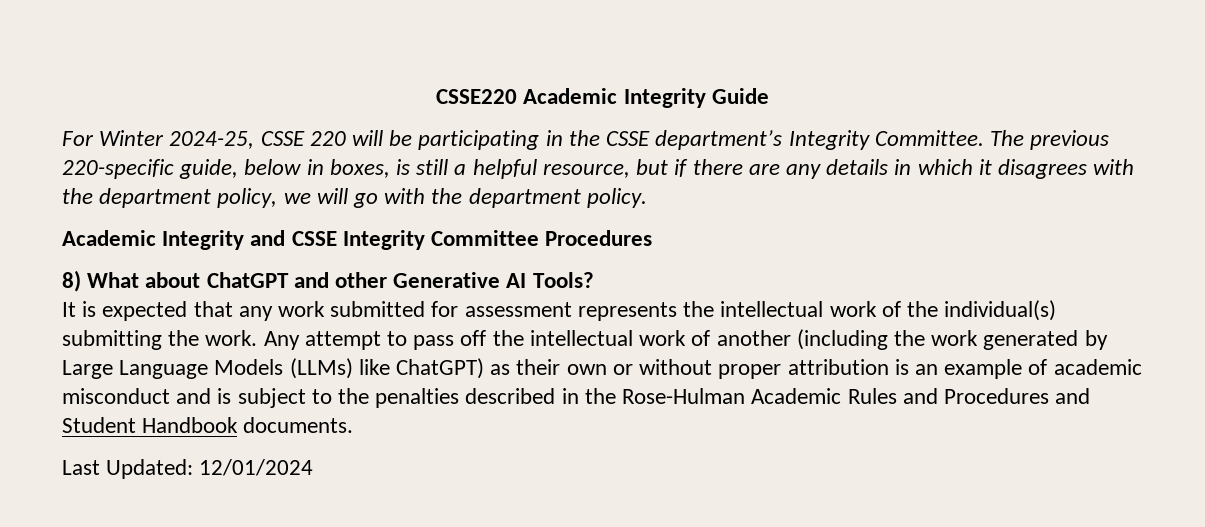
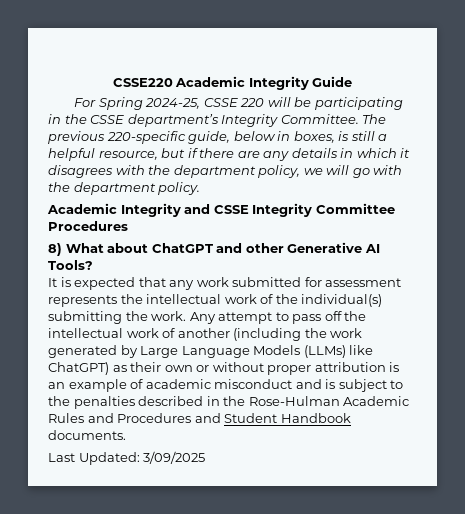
[99,130,165,146] Winter -> [98,97,143,110] Spring
[199,459,314,476] 12/01/2024 -> [143,451,206,464] 3/09/2025

